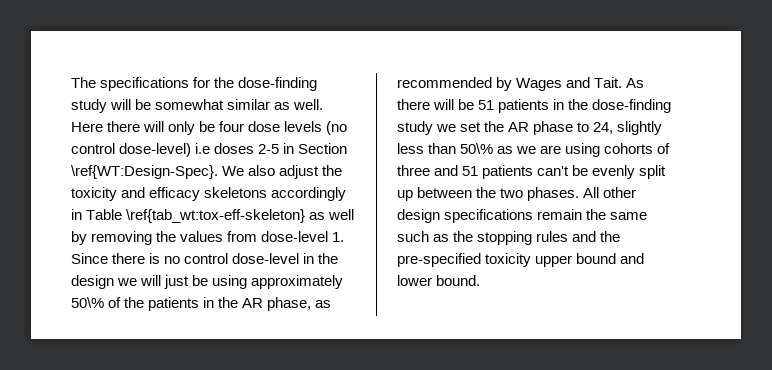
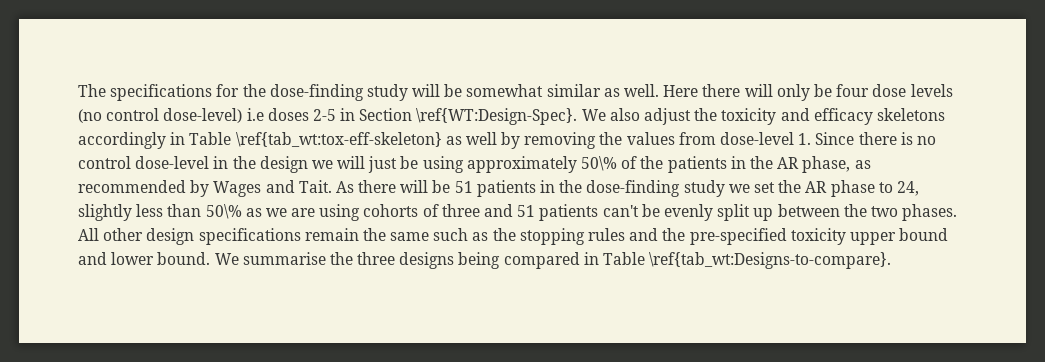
(481, 280) none -> [214,252,892,269] We summarise the three designs being compared in Table \ref{tab_wt:Designs-to-compare}.

